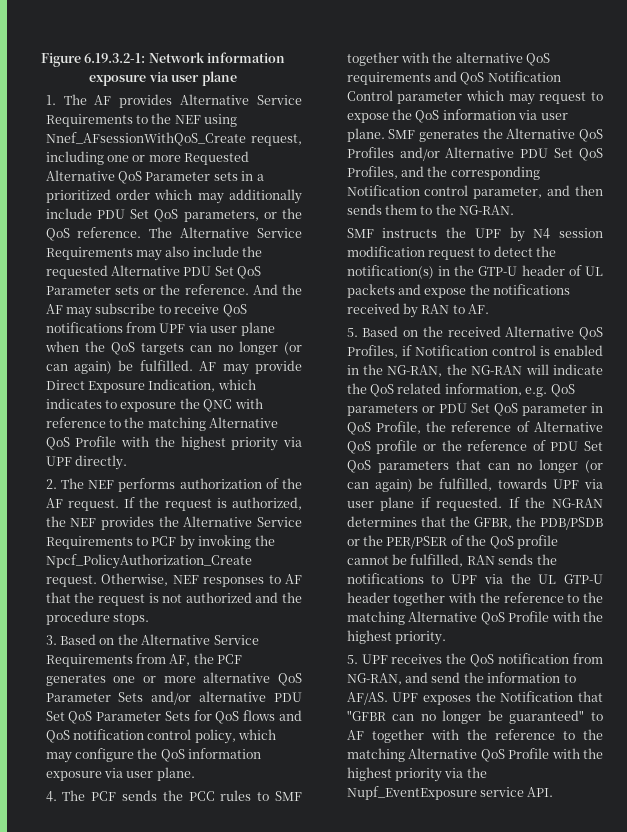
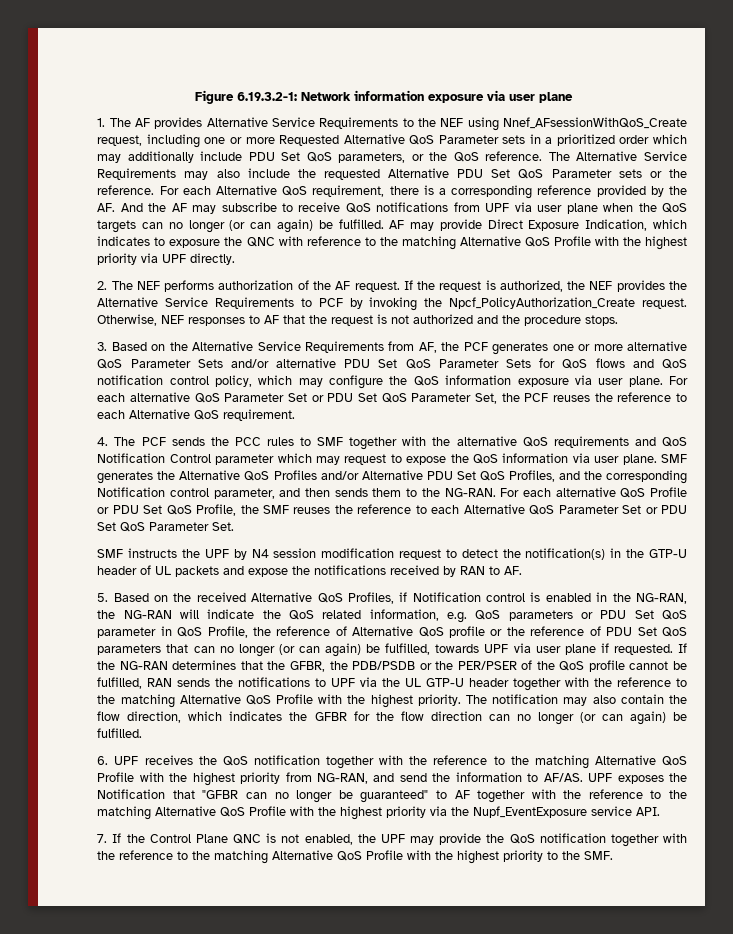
(249, 289) none -> [159,185,687,199] [97,203,116,212] For each Alternative QoS requirement, there is a corresponding reference provided by the AF.
(195, 774) none -> [668,376,688,385] [97,392,688,404] [97,409,296,421] For each alternative QoS Parameter Set or PDU Set QoS Parameter Set, the PCF reuses the reference to each Alternative QoS requirement.
(515, 210) none -> [500,487,687,498] [97,504,688,516] [97,522,235,532] For each alternative QoS Profile or PDU Set QoS Profile, the SMF reuses the reference to each Alternative QoS Parameter Set or PDU Set QoS Parameter Set.
[346,655,358,664] // 5. -> [466,694,687,706] [97,711,688,725] [97,728,143,738] [97,756,109,765] The notification may also contain the flow direction, which indicates the GFBR for the flow direction can no longer (or can again) be fulfilled. // 6.
(570, 658) none -> [326,755,687,769] [97,772,281,786] together with the reference to the matching Alternative QoS Profile with the highest priority
(554, 792) none -> [97,833,687,847] [97,850,614,864] // 7. If the Control Plane QNC is not enabled, the UPF may provide the QoS notification together with the reference to the matching Alternative QoS Profile with the highest priority to the SMF.

